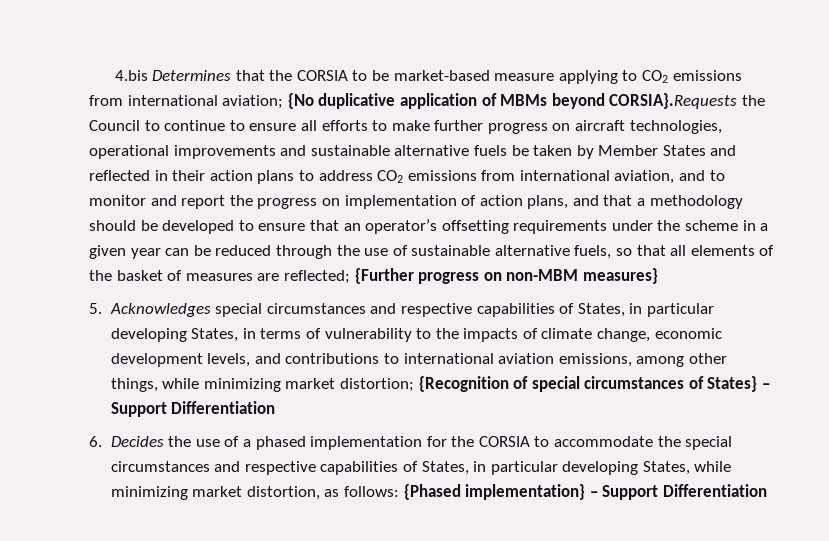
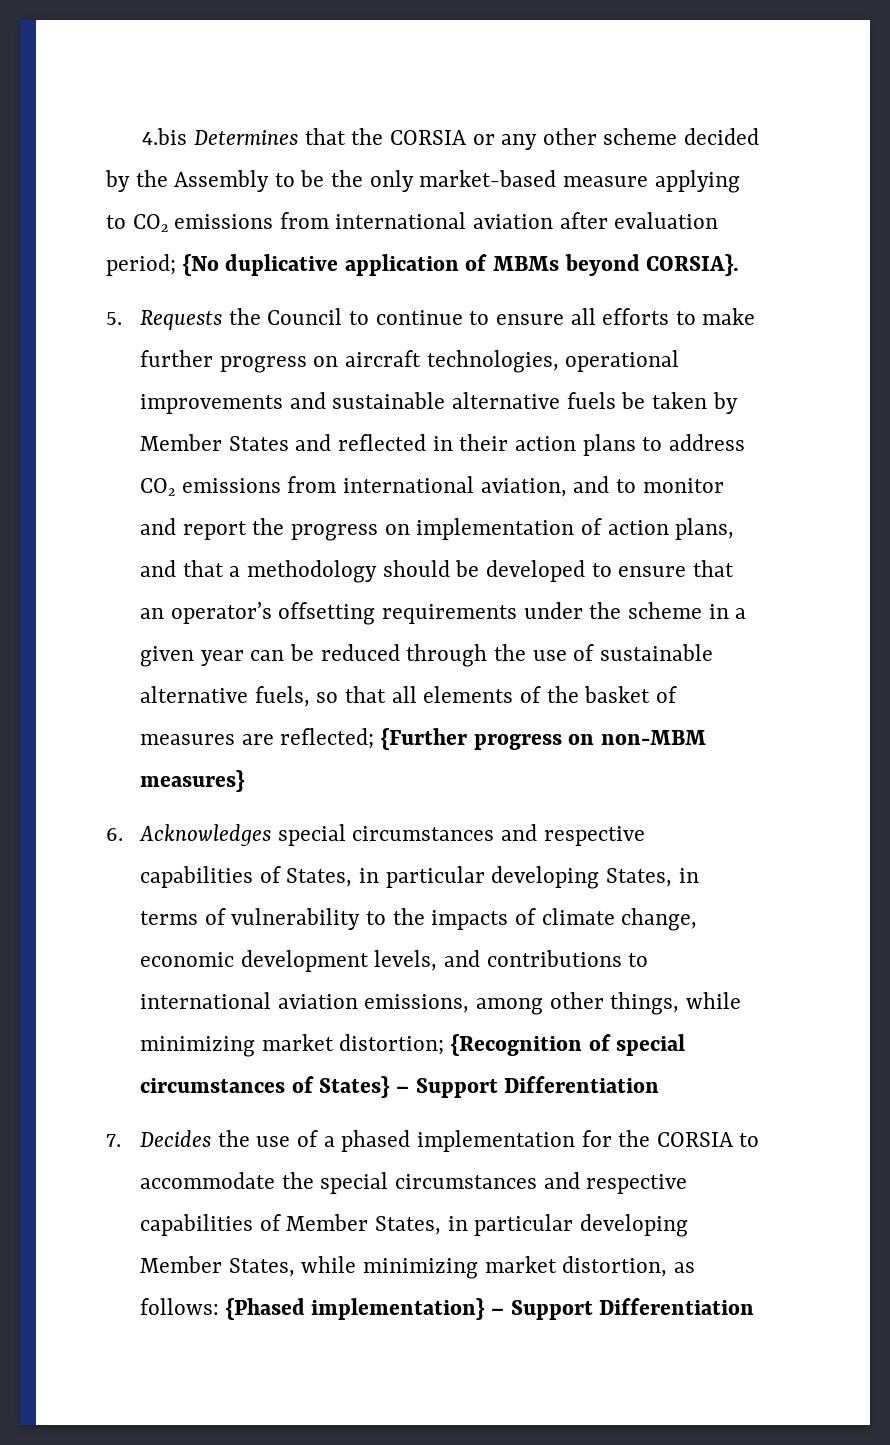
[352,70,390,81] to be -> [472,128,759,150] [105,170,414,192] or any other scheme decided by the Assembly to be the only
[222,95,284,109] aviation; -> [473,212,719,229] [106,254,176,276] aviation after evaluation period;
[609,93,738,109] CORSIA}.Requests -> [646,254,740,276] [106,310,223,330] CORSIA}. // 5. Requests
[89,303,102,314] 5. -> [106,828,123,841] 6.
[89,436,102,447] 6. -> [106,1134,121,1147] 7.
[421,461,639,475] States, in particular developing -> [286,1214,688,1237] [140,1256,223,1273] Member States, in particular developing Member

